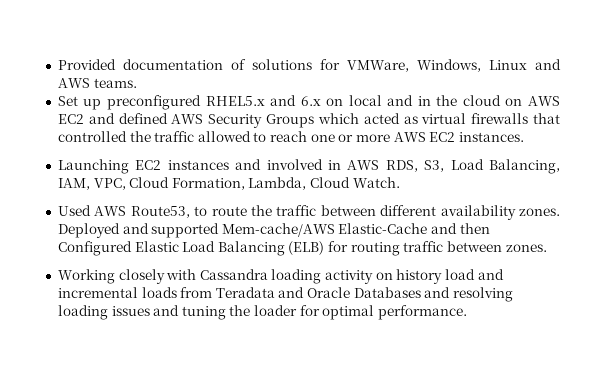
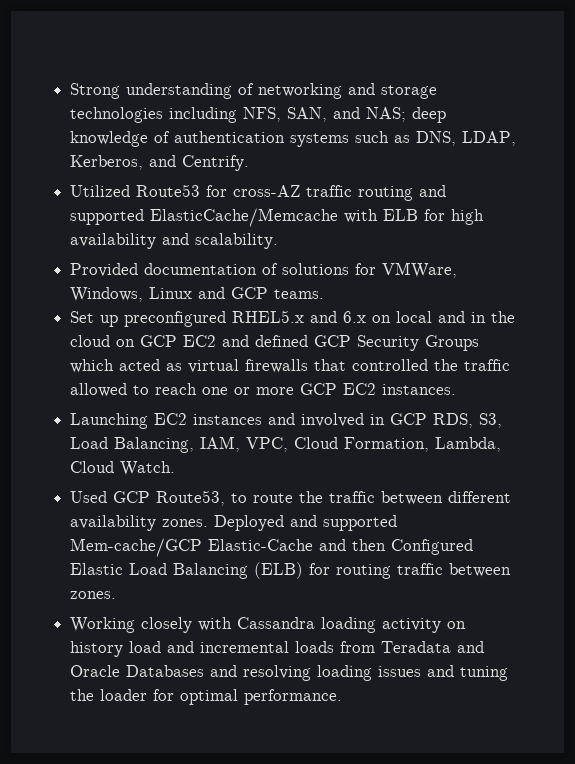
(57, 64) none -> [70,83,438,99] [70,107,447,123] [70,131,517,147] [70,155,250,171] [70,184,447,201] [70,208,485,227] [70,233,279,249] Strong understanding of networking and storage technologies including NFS, SAN, and NAS; deep knowledge of authentication systems such as DNS, LDAP, Kerberos, and Centrify. // Utilized Route53 for cross-AZ traffic routing and supported ElasticCache/Memcache with ELB for high availability and scalability. //
[57,78,90,88] AWS -> [231,287,269,299] GCP
[528,96,561,106] AWS -> [140,335,178,347] GCP
[171,114,204,124] AWS -> [314,335,352,347] GCP
[393,132,426,142] AWS -> [300,383,338,395] GCP
[347,160,380,170] AWS -> [390,413,428,425] GCP
[94,206,127,216] AWS -> [113,491,151,503] GCP
[221,223,335,237] Mem-cache/AWS -> [70,538,203,557] Mem-cache/GCP

